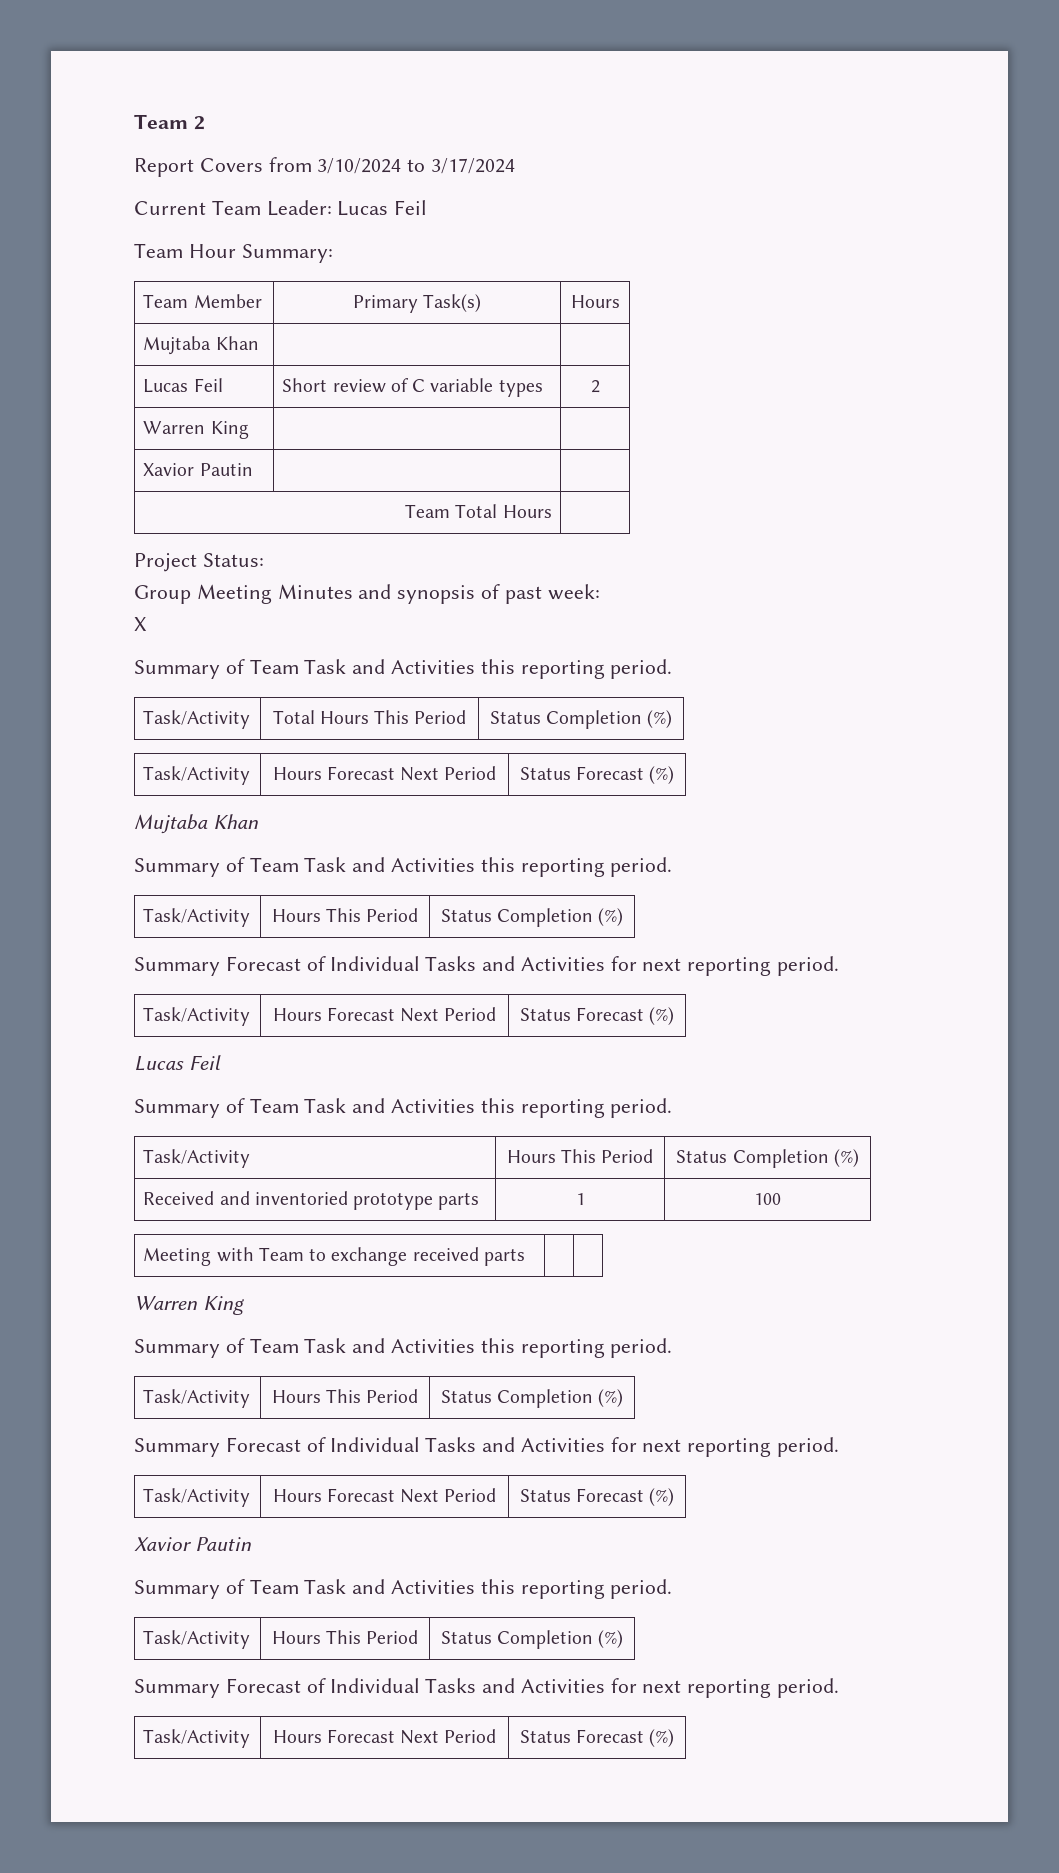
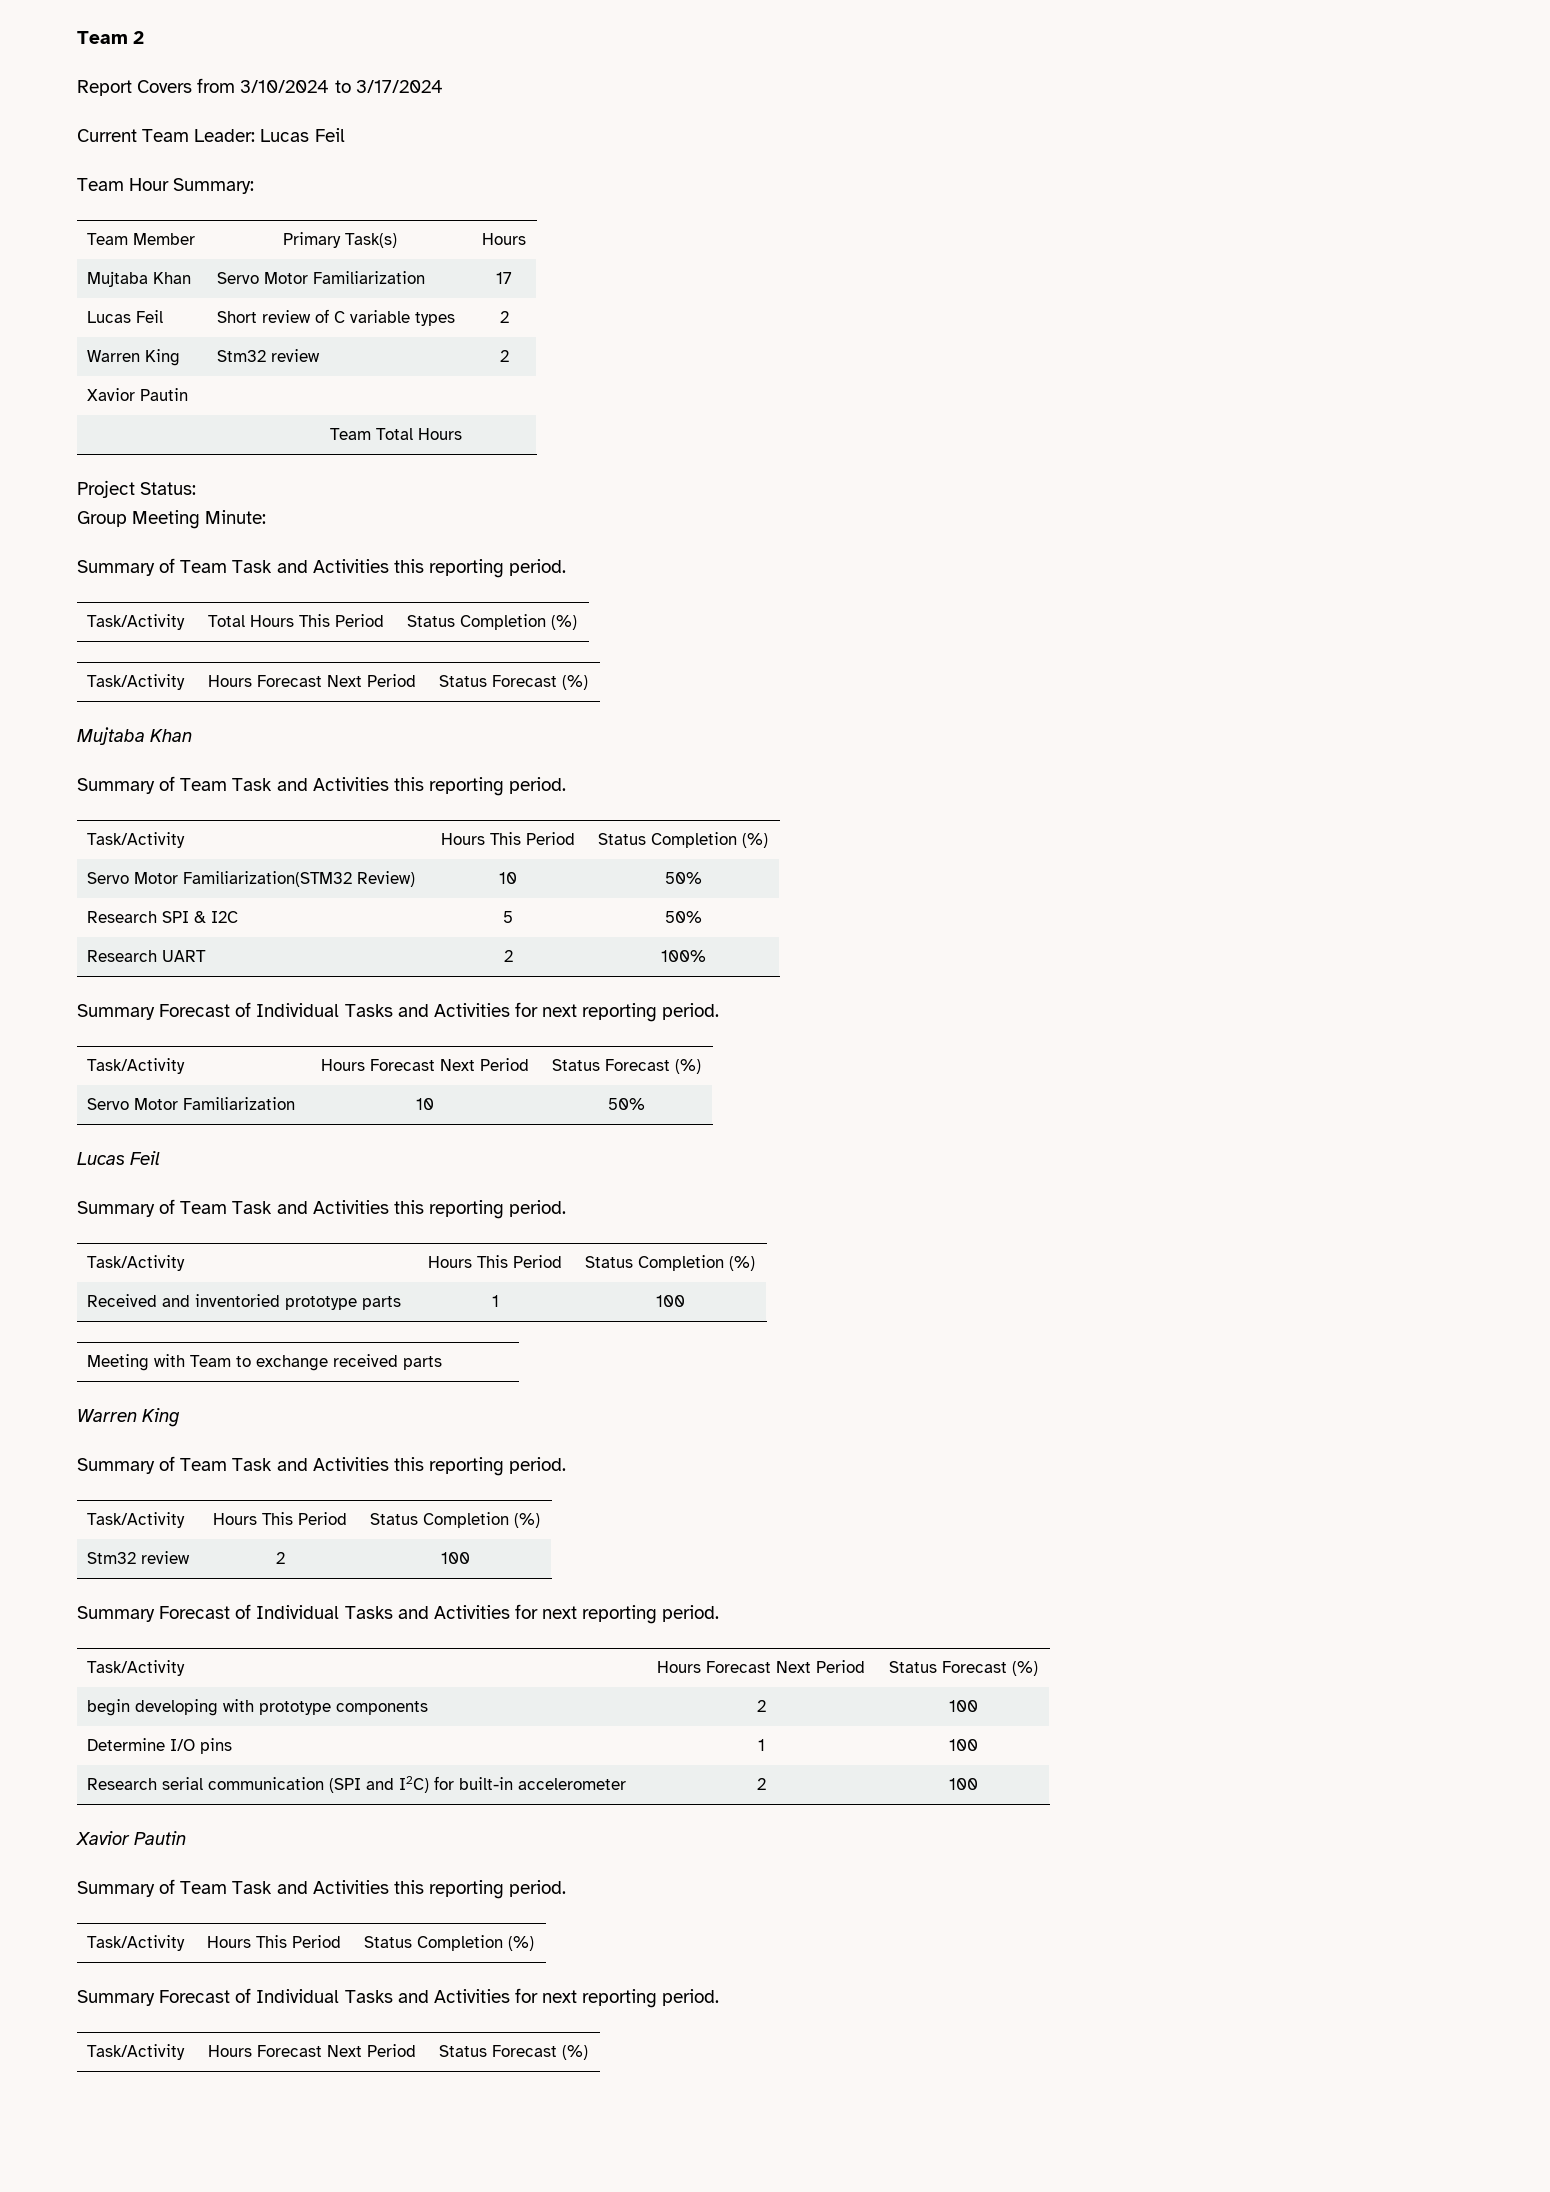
(259, 343) | -> [217,271,426,284] [496,272,512,284] Servo Motor Familiarization | 17
(249, 430) | -> [217,349,321,362] [499,350,509,362] Stm32 review | 2
[277,584,600,604] [134,617,147,631] Minutes and synopsis of past week: // X -> [205,510,267,524] Minute:
(624, 917) none -> [87,871,416,887] [499,872,517,884] [664,872,702,884] [87,911,239,923] [503,911,513,923] [664,911,702,923] [87,950,207,962] [503,950,513,962] [660,950,706,962] // Servo Motor Familiarization(STM32 Review) | 10 | 50% // Research SPI & I2C | 5 | 50% // Research UART | 2 | 100%
(675, 1016) none -> [87,1097,296,1110] [415,1098,434,1110] [608,1098,645,1110] // Servo Motor Familiarization | 10 | 50%
(624, 1398) none -> [87,1551,191,1564] [275,1552,285,1564] [440,1552,470,1564] // Stm32 review | 2 | 100
(675, 1497) none -> [87,1699,429,1716] [756,1700,766,1712] [949,1700,978,1712] [87,1738,233,1754] [757,1739,765,1751] [949,1739,978,1751] [87,1776,627,1793] [756,1778,766,1790] [949,1778,978,1790] // begin developing with prototype components | 2 | 100 // Determine I/O pins | 1 | 100 // Research serial communication (SPI and I2C) for built-in accelerometer | 2 | 100

